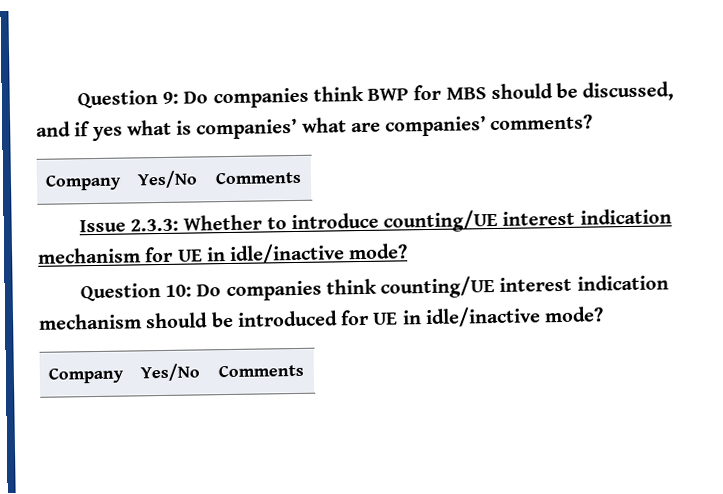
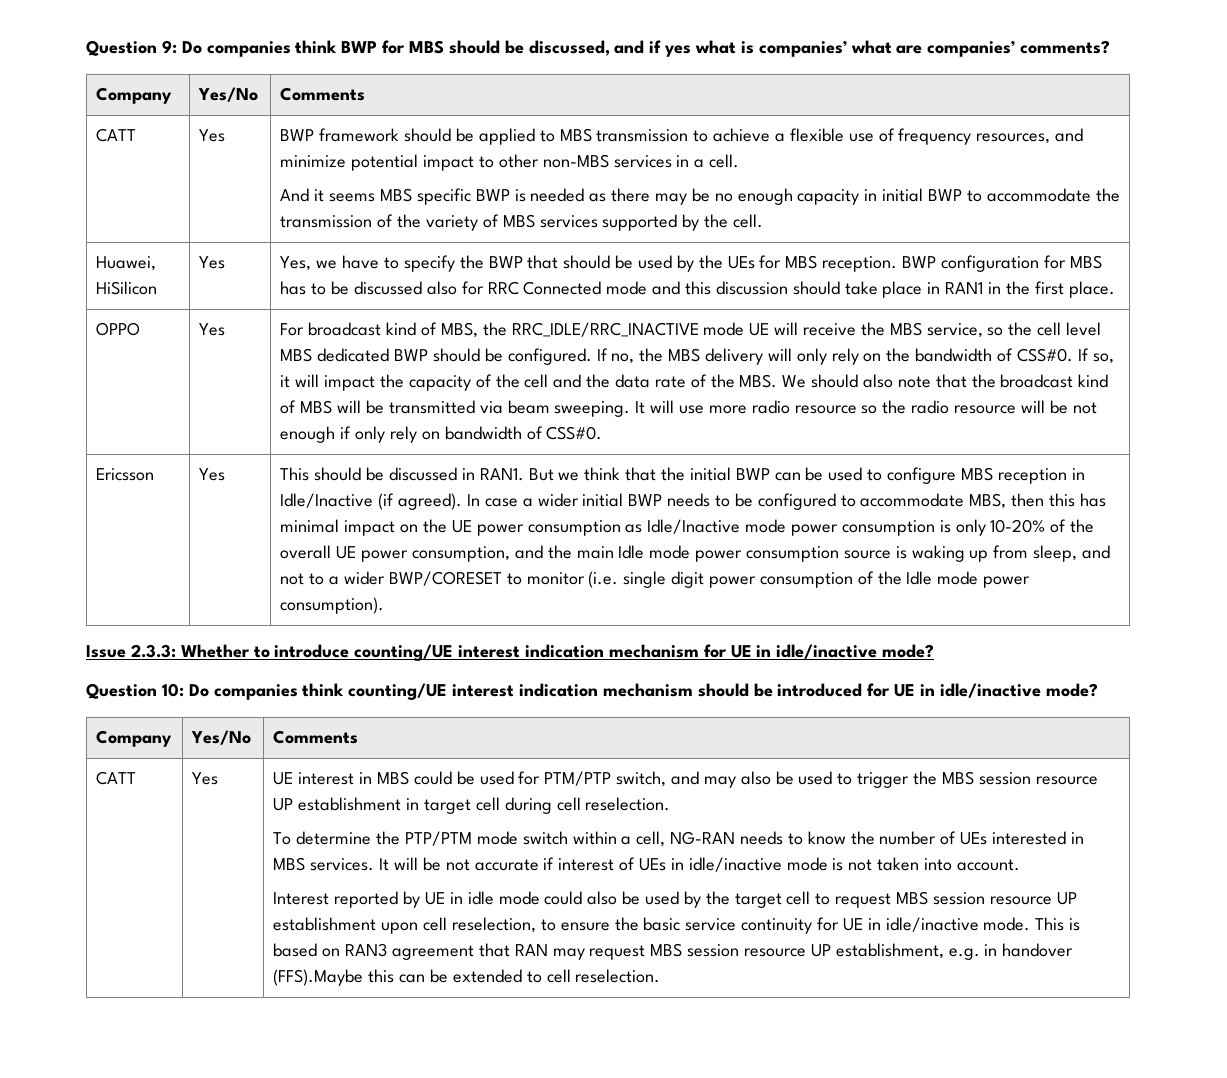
(302, 178) none -> [96,128,137,142] [199,129,226,142] [280,128,1084,145] [280,154,740,171] [280,188,1120,205] [280,214,763,231] [96,256,157,271] [96,281,158,295] [199,256,226,269] [280,255,1102,272] [280,281,1115,298] [96,322,141,336] [199,323,226,336] [280,322,1101,338] [280,348,1114,365] [280,374,1109,391] [280,400,1097,417] [280,426,603,443] [96,468,155,481] [199,468,226,481] [280,467,1085,484] [280,493,1106,510] [280,519,1095,536] [280,545,1110,562] [280,571,1031,588] [280,597,385,614] // CATT | Yes | BWP framework should be applied to MBS transmission to achieve a flexible use of frequency resources, and minimize potential impact to other non-MBS services in a cell. // And it seems MBS specific BWP is needed as there may be no enough capacity in initial BWP to accommodate the transmission of the variety of MBS services supported by the cell. // Huawei, HiSilicon | Yes | Yes, we have to specify the BWP that should be used by the UEs for MBS reception. BWP configuration for MBS has to be discussed also for RRC Connected mode and this discussion should take place in RAN1 in the first place. // OPPO | Yes | For broadcast kind of MBS, the RRC_IDLE/RRC_INACTIVE mode UE will receive the MBS service, so the cell level MBS dedicated BWP should be configured. If no, the MBS delivery will only rely on the bandwidth of CSS#0. If so, it will impact the capacity of the cell and the data rate of the MBS. We should also note that the broadcast kind of MBS will be transmitted via beam sweeping. It will use more radio resource so the radio resource will be not enough if only rely on bandwidth of CSS#0. // Ericsson | Yes | This should be discussed in RAN1. But we think that the initial BWP can be used to configure MBS reception in Idle/Inactive (if agreed). In case a wider initial BWP needs to be configured to accommodate MBS, then this has minimal impact on the UE power consumption as Idle/Inactive mode power consumption is only 10-20% of the overall UE power consumption, and the main Idle mode power consumption source is waking up from sleep, and not to a wider BWP/CORESET to monitor (i.e. single digit power consumption of the Idle mode power consumption).
(304, 371) none -> [96,771,137,785] [192,772,219,785] [273,771,1098,788] [273,797,671,814] [273,831,1084,847] [273,857,1020,872] [273,891,1077,908] [273,917,1081,934] [273,943,1074,960] [273,969,661,986] // CATT | Yes | UE interest in MBS could be used for PTM/PTP switch, and may also be used to trigger the MBS session resource UP establishment in target cell during cell reselection. // To determine the PTP/PTM mode switch within a cell, NG-RAN needs to know the number of UEs interested in MBS services. It will be not accurate if interest of UEs in idle/inactive mode is not taken into account. // Interest reported by UE in idle mode could also be used by the target cell to request MBS session resource UP establishment upon cell reselection, to ensure the basic service continuity for UE in idle/inactive mode. This is based on RAN3 agreement that RAN may request MBS session resource UP establishment, e.g. in handover (FFS).Maybe this can be extended to cell reselection.

